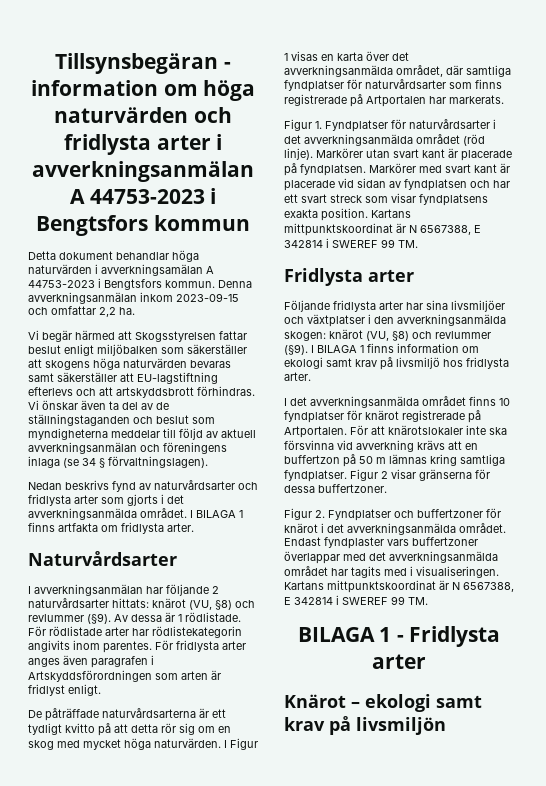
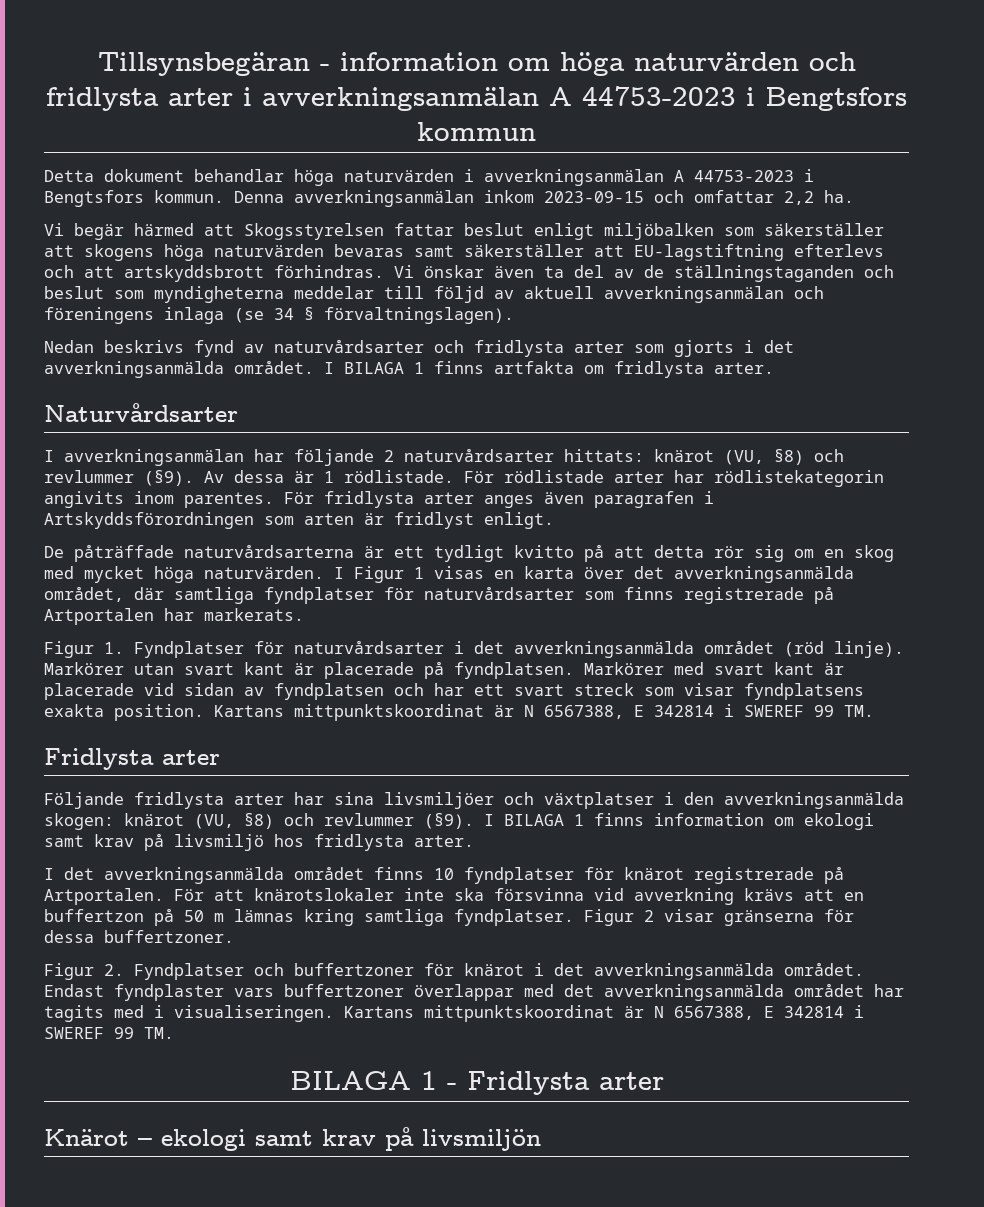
[101,264,203,276] avverkningsamälan -> [484,169,664,186] avverkningsanmälan

